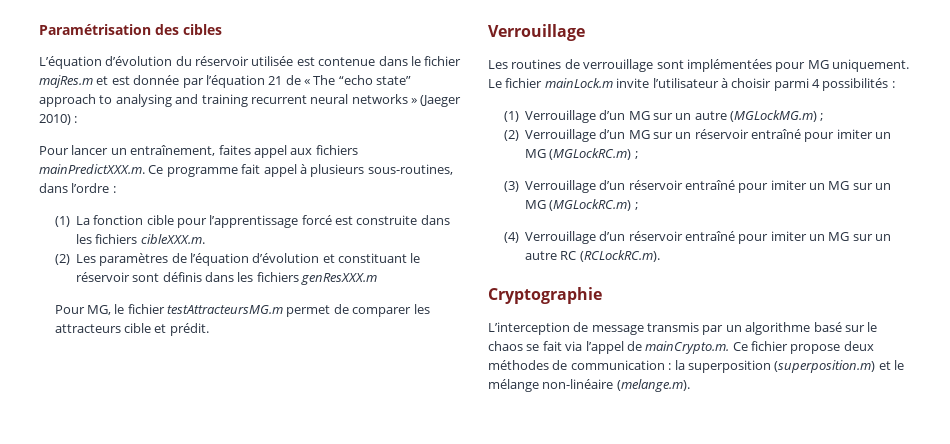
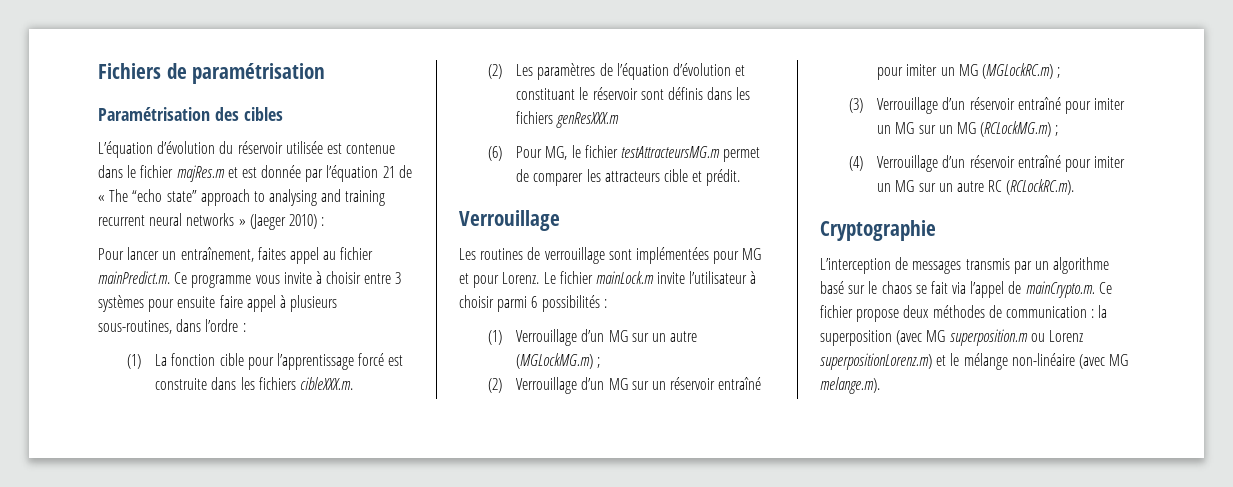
(39, 29) none -> [98,63,326,84] Fichiers de paramétrisation //
[290,145,358,155] [39,164,261,177] aux fichiers mainPredictXXX.m. Ce programme fait -> [323,247,374,260] [98,271,402,288] [98,295,243,312] au fichier mainPredict.m. Ce programme vous invite à choisir entre 3 systèmes pour ensuite faire
(378, 279) none -> [487,146,502,161] (6)
[832,59,909,72] uniquement. -> [459,272,540,288] et pour Lorenz.
[812,79,820,88] 4 -> [531,296,538,308] 6
[549,199,632,211] (MGLockRC.m) -> [980,121,1052,137] (RCLockMG.m)
[591,325,644,335] message -> [912,261,962,274] messages
[774,360,876,373] (superposition.m) -> [896,329,1083,346] [820,353,932,370] (avec MG superposition.m ou Lorenz superpositionLorenz.m)
[616,379,690,392] (melange.m). -> [1078,354,1129,369] [820,377,880,394] (avec MG melange.m).

